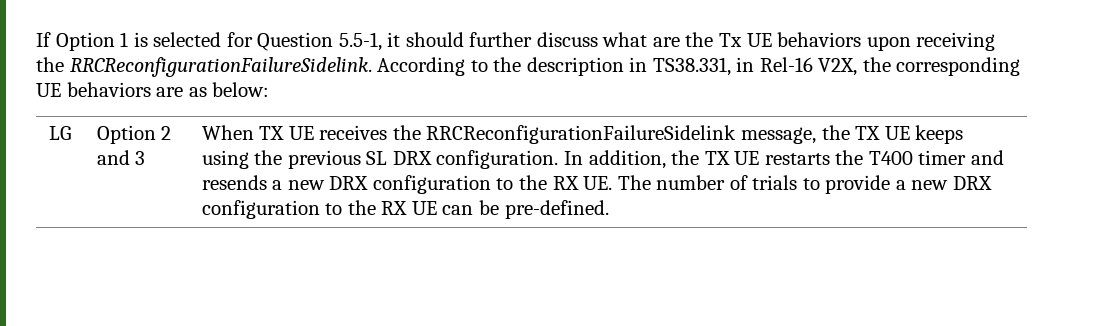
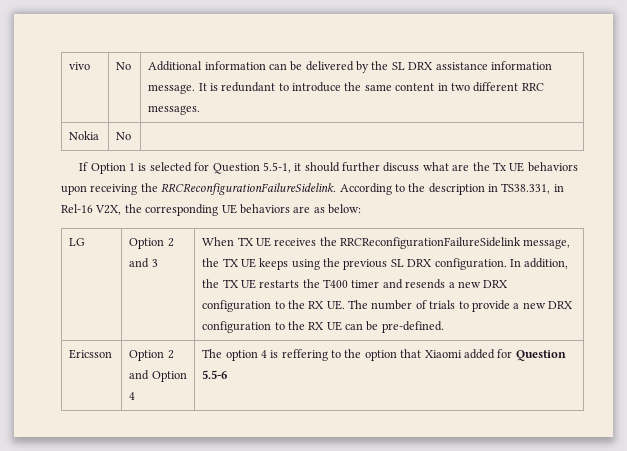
(36, 39) none -> [69,62,91,70] [116,62,132,70] [148,61,552,73] [148,82,544,94] [148,105,201,115] [69,131,100,140] [116,132,132,140] vivo | No | Additional information can be delivered by the SL DRX assistance information message. It is redundant to introduce the same content in two different RRC messages. // Nokia | No | //
(609, 209) none -> [69,349,113,359] [129,350,174,361] [129,370,187,382] [129,392,136,400] [202,349,566,361] [202,370,228,379] // Ericsson | Option 2 and Option 4 | The option 4 is reffering to the option that Xiaomi added for Question 5.5-6

